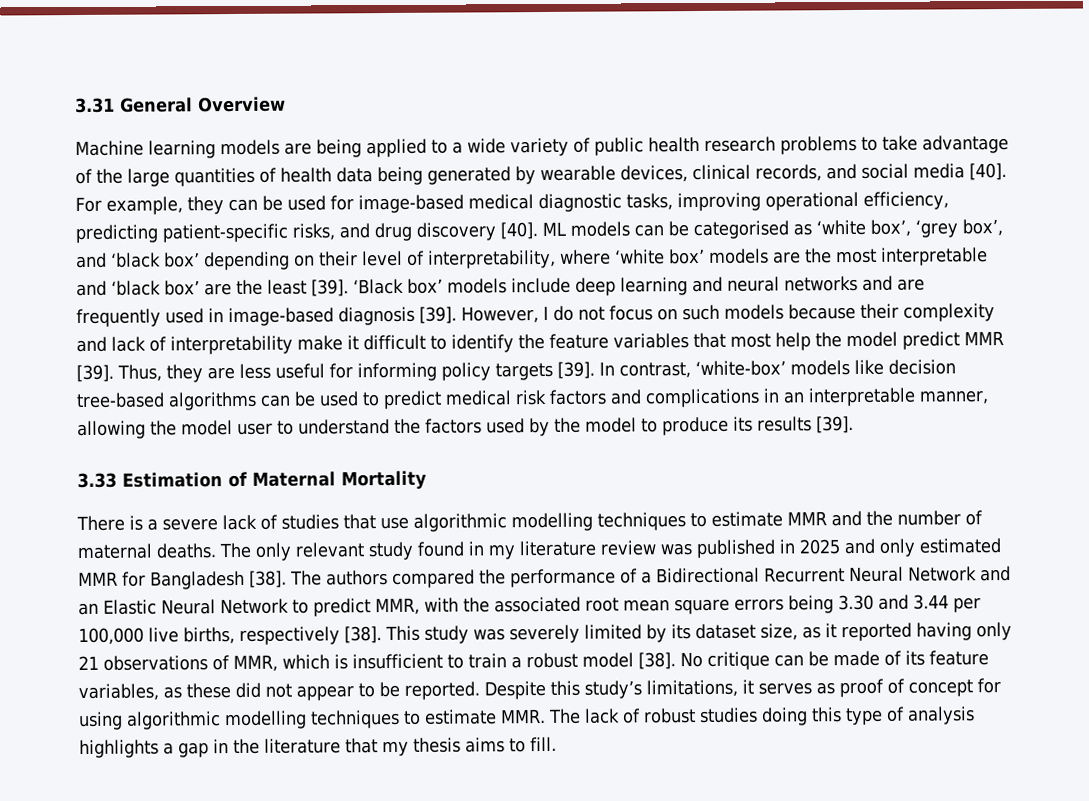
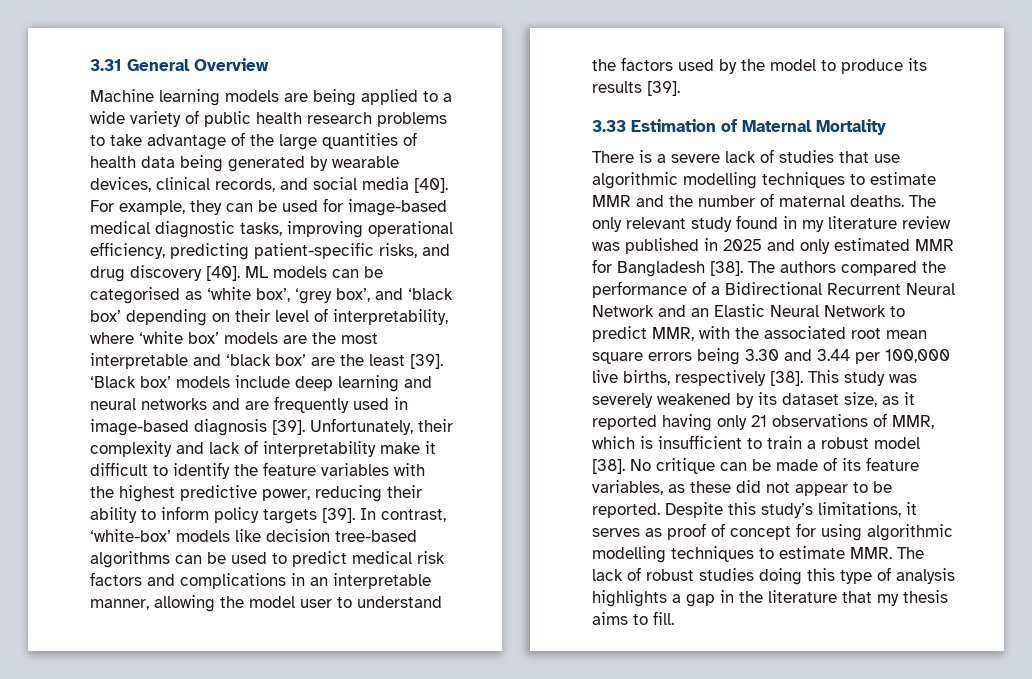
[461,303,856,324] However, I do not focus on such models because -> [310,418,413,435] Unfortunately,
[693,331,1004,351] [76,362,437,383] that most help the model predict MMR [39]. Thus, they are less useful for informing -> [394,463,425,476] [90,485,422,502] [90,506,209,523] with the highest predictive power, reducing their ability to inform
[584,624,642,640] limited -> [657,393,731,405] weakened

